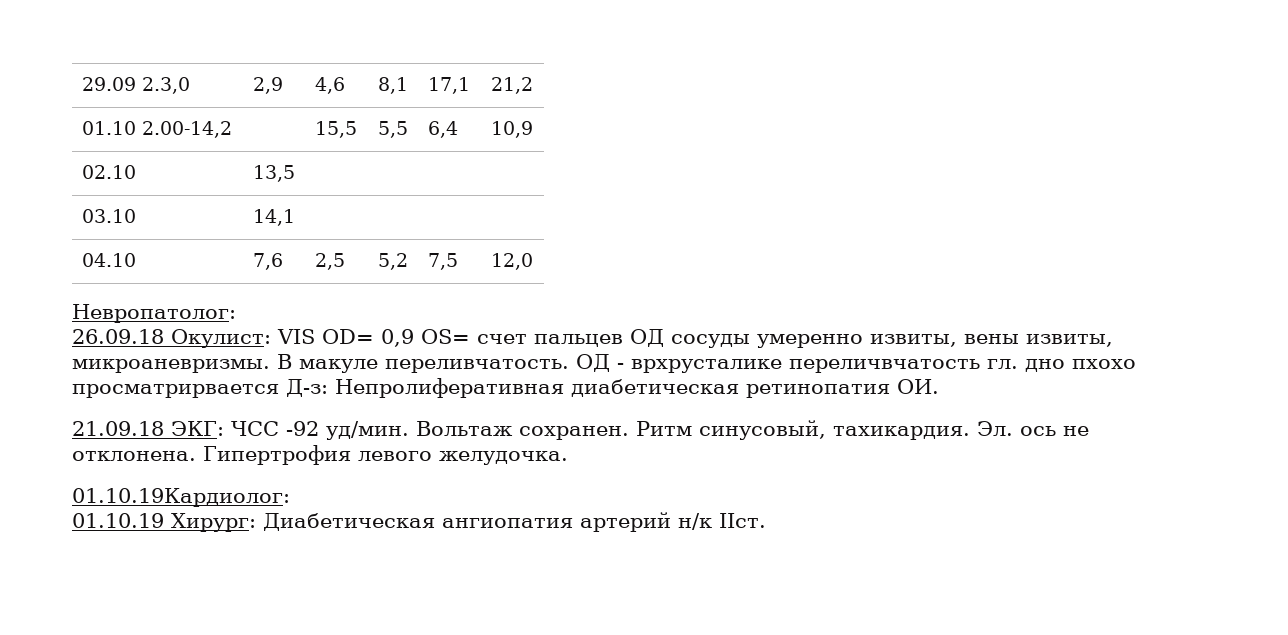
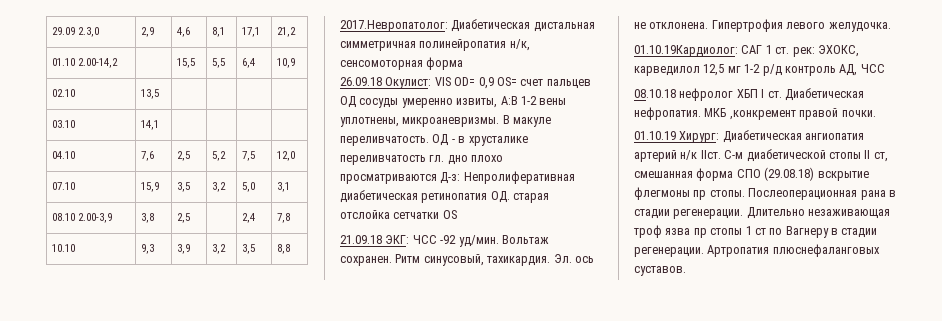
[72,304,236,323] // Невропатолог: -> [51,182,75,190] [140,182,159,192] [176,182,190,192] [211,182,226,192] [241,182,255,192] [276,182,290,192] [51,213,112,223] [140,213,154,223] [176,213,190,223] [241,213,255,223] [276,213,290,223] [51,244,75,252] [140,244,154,254] [176,244,190,254] [211,244,226,254] [241,244,255,254] [276,244,290,254] [340,19,595,32] [340,39,530,51] [340,57,464,70] // 07.10 | 15,9 | 3,5 | 3,2 | 5,0 | 3,1 // 08.10 2.00-3,9 | 3,8 | 2,5 | | 2,4 | 7,8 // 10.10 | 9,3 | 3,9 | 3,2 | 3,5 | 8,8 // 2017.Невропатолог: Диабетическая дистальная симметричная полинейропатия н/к, сенсомоторная форма
[964,334,1113,347] вены извиты, -> [500,96,567,105] [340,117,399,127] А:В 1-2 вены уплотнены,
[631,359,1136,373] [72,378,939,398] врхрусталике переличвчатость гл. дно пхохо просматрирвается Д-з: Непролиферативная диабетическая ретинопатия ОИ. -> [458,136,528,146] [340,155,504,165] [340,171,575,184] [340,190,550,203] [340,210,457,219] в хрусталике переливчатость гл. дно плохо просматриваются Д-з: Непролиферативная диабетическая ретинопатия ОД. старая отслойка сетчатки OS
(290, 497) none -> [741,45,859,57] [634,64,885,76] [634,88,864,101] [634,107,876,120] САГ 1 ст. рек: ЭХОКС, карведилол 12,5 мг 1-2 р/д контроль АД, ЧСС // 08.10.18 нефролог ХБП I ст. Диабетическая нефропатия. МКБ ,конкремент правой почки.
(766, 520) none -> [724,149,888,162] [634,167,869,181] [634,187,896,200] [634,207,891,219] [634,225,878,238] [634,244,880,257] [634,266,686,276] С-м диабетической стопы II ст, смешанная форма СПО (29.08.18) вскрытие флегмоны пр стопы. Послеоперационная рана в стадии регенерации. Длительно незаживающая троф язва пр стопы 1 ст по Вагнеру в стадии регенерации. Артропатия плюснефаланговых суставов.

